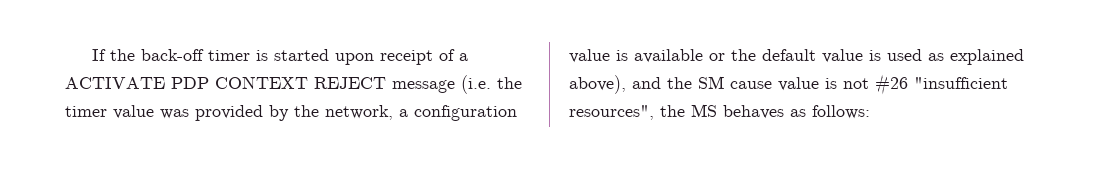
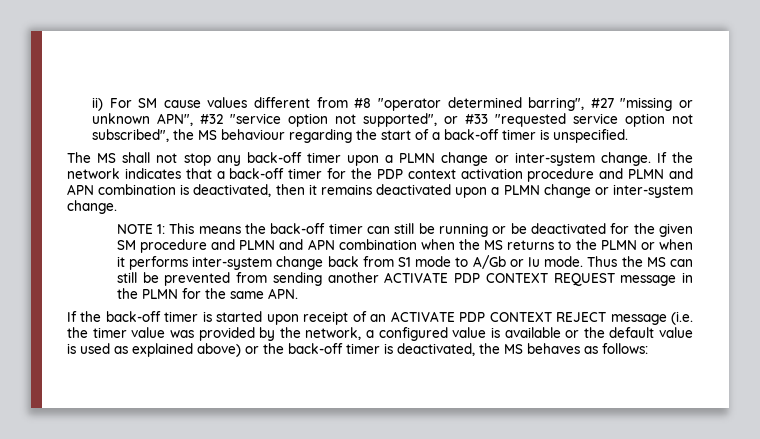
(92, 55) none -> [91,97,693,111] [91,113,693,127] [91,129,628,143] [67,152,693,166] [67,168,693,182] [67,184,693,198] [67,200,117,214] [116,223,693,237] [116,239,693,253] [116,255,693,270] [116,272,693,286] [116,288,298,299] ii) For SM cause values different from #8 "operator determined barring", #27 "missing or unknown APN", #32 "service option not supported", or #33 "requested service option not subscribed", the MS behaviour regarding the start of a back-off timer is unspecified. // The MS shall not stop any back-off timer upon a PLMN change or inter-system change. If the network indicates that a back-off timer for the PDP context activation procedure and PLMN and APN combination is deactivated, then it remains deactivated upon a PLMN change or inter-system change. // NOTE 1: This means the back-off timer can still be running or be deactivated for the given SM procedure and PLMN and APN combination when the MS returns to the PLMN or when it performs inter-system change back from S1 mode to A/Gb or Iu mode. Thus the MS can still be prevented from sending another ACTIVATE PDP CONTEXT REQUEST message in the PLMN for the same APN. //
[459,53,469,61] a -> [370,314,387,322] an
[414,105,517,121] configuration -> [378,327,448,341] configured
[569,74,1008,95] [569,105,654,120] above), and the SM cause value is not #26 "insufficient resources", -> [197,343,475,357] above) or the back-off timer is deactivated,

